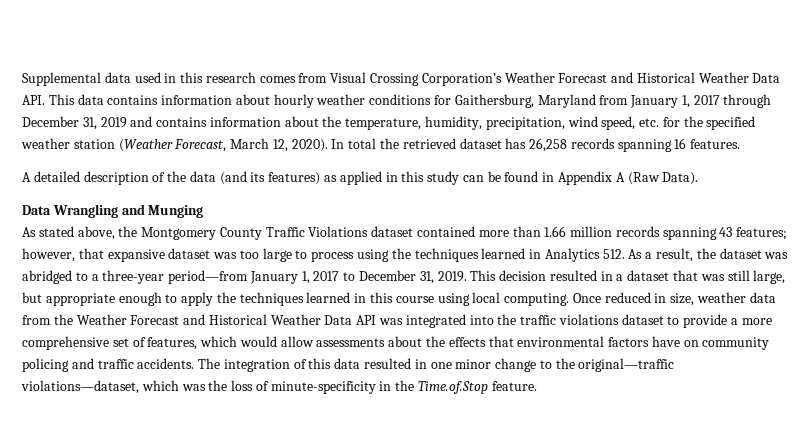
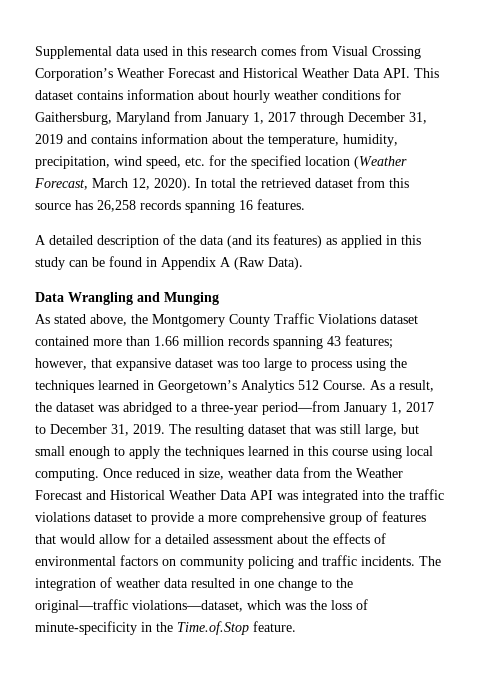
[77,94,104,105] data -> [35,90,73,100] dataset
[21,138,115,149] weather station -> [305,156,350,166] location
(502, 143) none -> [357,177,409,188] [35,203,71,210] from this source
[544,248,625,262] Analytics 512. -> [158,380,366,393] Georgetown’s Analytics 512 Course.
[470,270,624,281] This decision resulted in a -> [169,424,244,437] The resulting
[45,293,115,306] appropriate -> [35,446,65,456] small
[112,336,386,350] set of features, which would allow assessments -> [329,511,426,525] [35,533,273,544] group of features that would allow for a detailed assessment
[488,336,514,347] that -> [374,533,386,544] of
[651,336,680,347] have -> (158, 560) none
[137,358,195,369] accidents. -> [361,556,415,566] incidents.
[308,358,332,369] this -> [116,578,160,588] weather
[455,359,492,369] minor -> (274, 584) none

